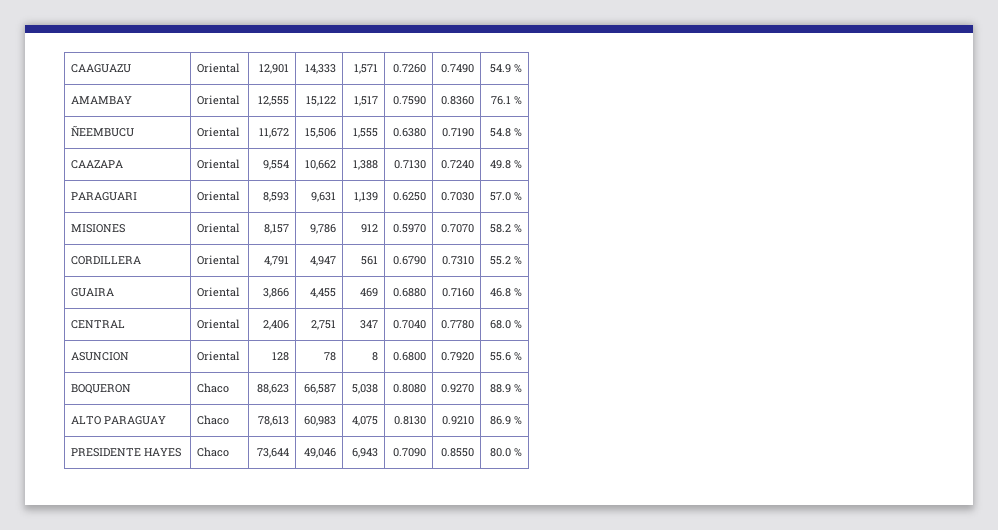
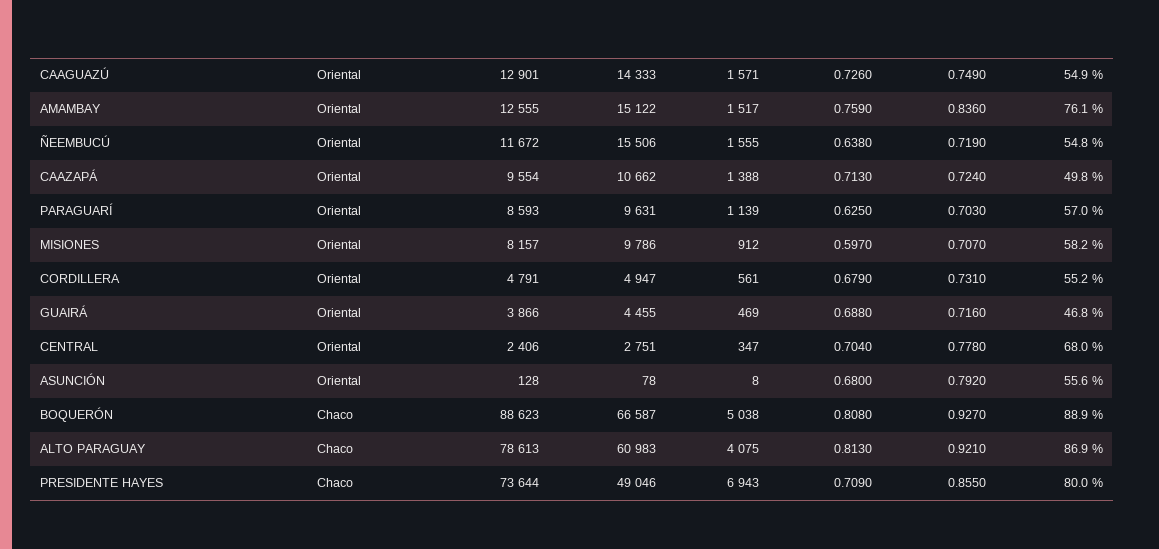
[71,64,132,73] [197,63,241,73] [258,64,289,74] [304,64,336,74] [353,64,378,74] CAAGUAZU | Oriental | 12,901 | 14,333 | 1,571 -> [40,67,110,79] [317,70,362,79] [500,70,539,79] [617,70,656,79] [727,70,759,79] CAAGUAZÚ | Oriental | 12 901 | 14 333 | 1 571
[257,96,289,106] [305,96,336,106] [353,96,378,106] 12,555 | 15,122 | 1,517 -> [500,104,539,113] [617,104,656,113] [727,104,759,113] 12 555 | 15 122 | 1 517
[71,125,135,137] [197,127,241,137] [258,128,289,138] [304,128,336,138] [352,128,378,138] ÑEEMBUCU | Oriental | 11,672 | 15,506 | 1,555 -> [40,135,111,147] [317,138,362,147] [500,138,539,147] [617,138,656,147] [727,138,759,147] ÑEEMBUCÚ | Oriental | 11 672 | 15 506 | 1 555
[71,160,124,169] [197,159,241,169] [262,160,289,170] [304,160,336,170] [352,160,378,170] CAAZAPA | Oriental | 9,554 | 10,662 | 1,388 -> [40,169,99,181] [317,172,362,181] [507,172,539,181] [617,172,656,181] [727,172,759,181] CAAZAPÁ | Oriental | 9 554 | 10 662 | 1 388
[71,192,138,201] [197,191,241,201] [262,192,289,202] [310,192,336,202] [353,192,378,202] PARAGUARI | Oriental | 8,593 | 9,631 | 1,139 -> [40,203,114,215] [317,206,362,215] [507,206,539,215] [624,206,656,215] [727,206,759,215] PARAGUARÍ | Oriental | 8 593 | 9 631 | 1 139
[263,224,289,234] [309,224,336,234] 8,157 | 9,786 -> [507,240,539,249] [624,240,656,249] 8 157 | 9 786
[263,256,289,266] [309,256,336,266] 4,791 | 4,947 -> [507,274,539,283] [624,274,656,283] 4 791 | 4 947
[71,288,115,297] [197,287,241,297] [262,288,289,298] [309,288,336,298] GUAIRA | Oriental | 3,866 | 4,455 -> [40,305,89,317] [317,308,362,317] [507,308,539,317] [624,308,656,317] GUAIRÁ | Oriental | 3 866 | 4 455
[262,320,289,330] [310,320,336,330] 2,406 | 2,751 -> [507,342,539,351] [624,342,656,351] 2 406 | 2 751
[71,352,130,361] ASUNCION -> [40,373,106,385] ASUNCIÓN
[71,384,132,394] [197,383,230,393] [256,384,289,394] [303,384,336,394] [351,384,378,394] BOQUERON | Chaco | 88,623 | 66,587 | 5,038 -> [40,407,114,422] [317,410,354,419] [500,410,539,419] [617,410,656,419] [727,410,759,419] BOQUERÓN | Chaco | 88 623 | 66 587 | 5 038
[257,416,289,426] [303,416,336,426] [351,416,378,426] 78,613 | 60,983 | 4,075 -> [500,444,539,453] [617,444,656,453] [727,444,759,453] 78 613 | 60 983 | 4 075
[256,448,289,458] [303,448,336,458] [351,448,378,458] 73,644 | 49,046 | 6,943 -> [500,478,539,487] [617,478,656,487] [727,478,759,487] 73 644 | 49 046 | 6 943

